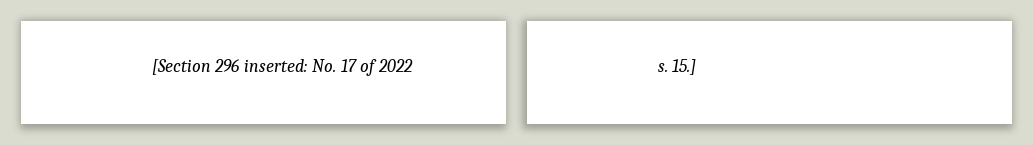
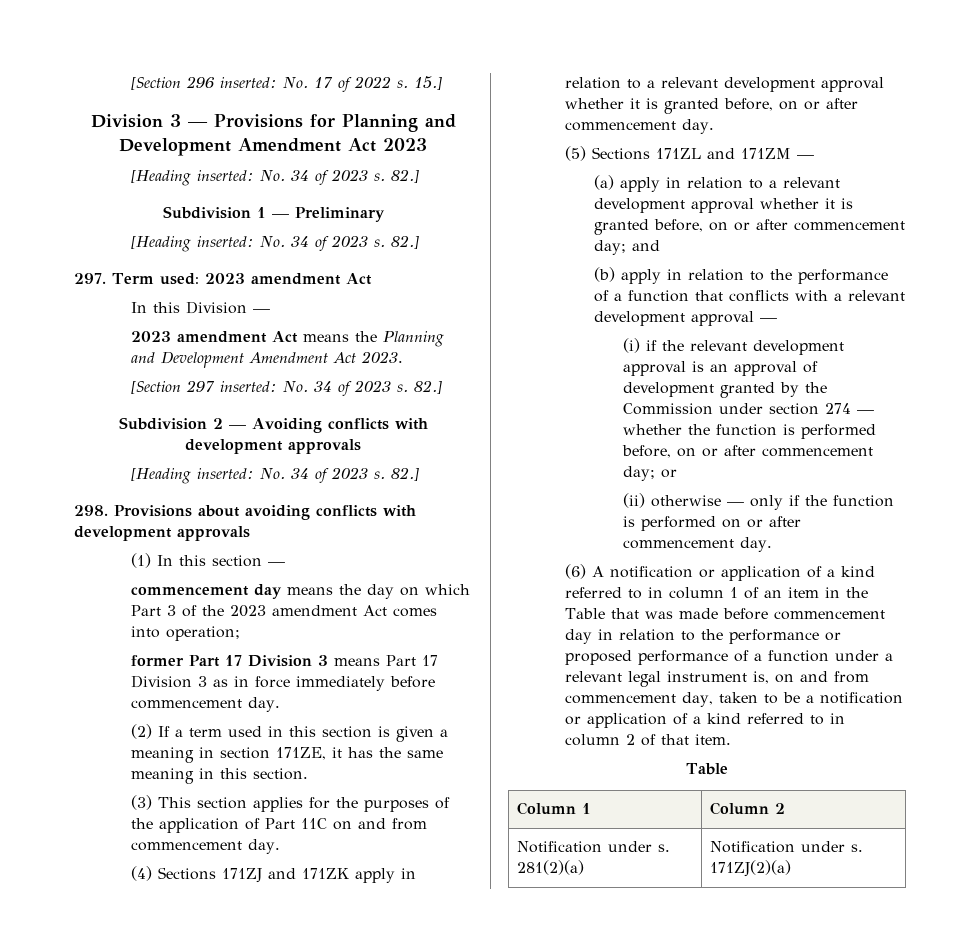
(697, 67) none -> [90,114,456,132] [119,138,427,156] [131,169,420,186] [162,206,385,222] [131,235,420,252] [74,273,372,285] [131,301,271,314] [131,331,445,347] [131,351,404,368] [131,380,443,396] [118,417,428,433] [185,439,361,454] [131,467,420,484] [74,505,416,520] [74,526,250,541] [131,553,286,568] [131,584,471,599] [131,605,438,617] [131,626,241,641] [131,655,439,667] [131,675,436,691] [131,697,281,712] [131,724,449,742] [131,747,444,763] [131,768,309,784] [131,795,451,812] [131,818,428,833] [131,839,281,854] [131,866,417,883] [565,77,885,92] [565,98,859,114] [565,119,715,134] [565,146,815,161] [594,175,841,192] [594,198,854,213] [594,219,906,235] [594,240,661,255] [594,267,889,284] [594,290,906,302] [594,311,778,326] [622,338,844,355] [622,361,818,376] [622,382,827,398] [622,403,874,415] [622,424,876,439] [621,445,873,458] [622,466,677,481] [622,493,894,510] [622,516,801,531] [622,537,772,552] [565,564,876,581] [565,587,869,599] [565,608,886,620] [565,629,842,644] [565,650,894,665] [565,671,870,687] [565,692,904,707] [565,713,846,728] [565,734,732,746] [686,763,729,775] [517,802,592,815] [710,802,786,815] [517,841,671,853] [517,860,585,875] [710,841,864,853] [710,860,792,877] // Division 3 — Provisions for Planning and Development Amendment Act 2023 // [Heading inserted: No. 34 of 2023 s. 82.] // Subdivision 1 — Preliminary // [Heading inserted: No. 34 of 2023 s. 82.] // 297. Term used: 2023 amendment Act // In this Division — // 2023 amendment Act means the Planning and Development Amendment Act 2023. // [Section 297 inserted: No. 34 of 2023 s. 82.] // Subdivision 2 — Avoiding conflicts with development approvals // [Heading inserted: No. 34 of 2023 s. 82.] // 298. Provisions about avoiding conflicts with development approvals // (1) In this section — // commencement day means the day on which Part 3 of the 2023 amendment Act comes into operation; // former Part 17 Division 3 means Part 17 Division 3 as in force immediately before commencement day. // (2) If a term used in this section is given a meaning in section 171ZE, it has the same meaning in this section. // (3) This section applies for the purposes of the application of Part 11C on and from commencement day. // (4) Sections 171ZJ and 171ZK apply in relation to a relevant development approval whether it is granted before, on or after commencement day. // (5) Sections 171ZL and 171ZM — // (a) apply in relation to a relevant development approval whether it is granted before, on or after commencement day; and // (b) apply in relation to the performance of a function that conflicts with a relevant development approval — // (i) if the relevant development approval is an approval of development granted by the Commission under section 274 — whether the function is performed before, on or after commencement day; or // (ii) otherwise — only if the function is performed on or after commencement day. // (6) A notification or application of a kind referred to in column 1 of an item in the Table that was made before commencement day in relation to the performance or proposed performance of a function under a relevant legal instrument is, on and from commencement day, taken to be a notification or application of a kind referred to in column 2 of that item. // Table // Column 1 | Column 2 // Notification under s. 281(2)(a) | Notification under s. 171ZJ(2)(a)

